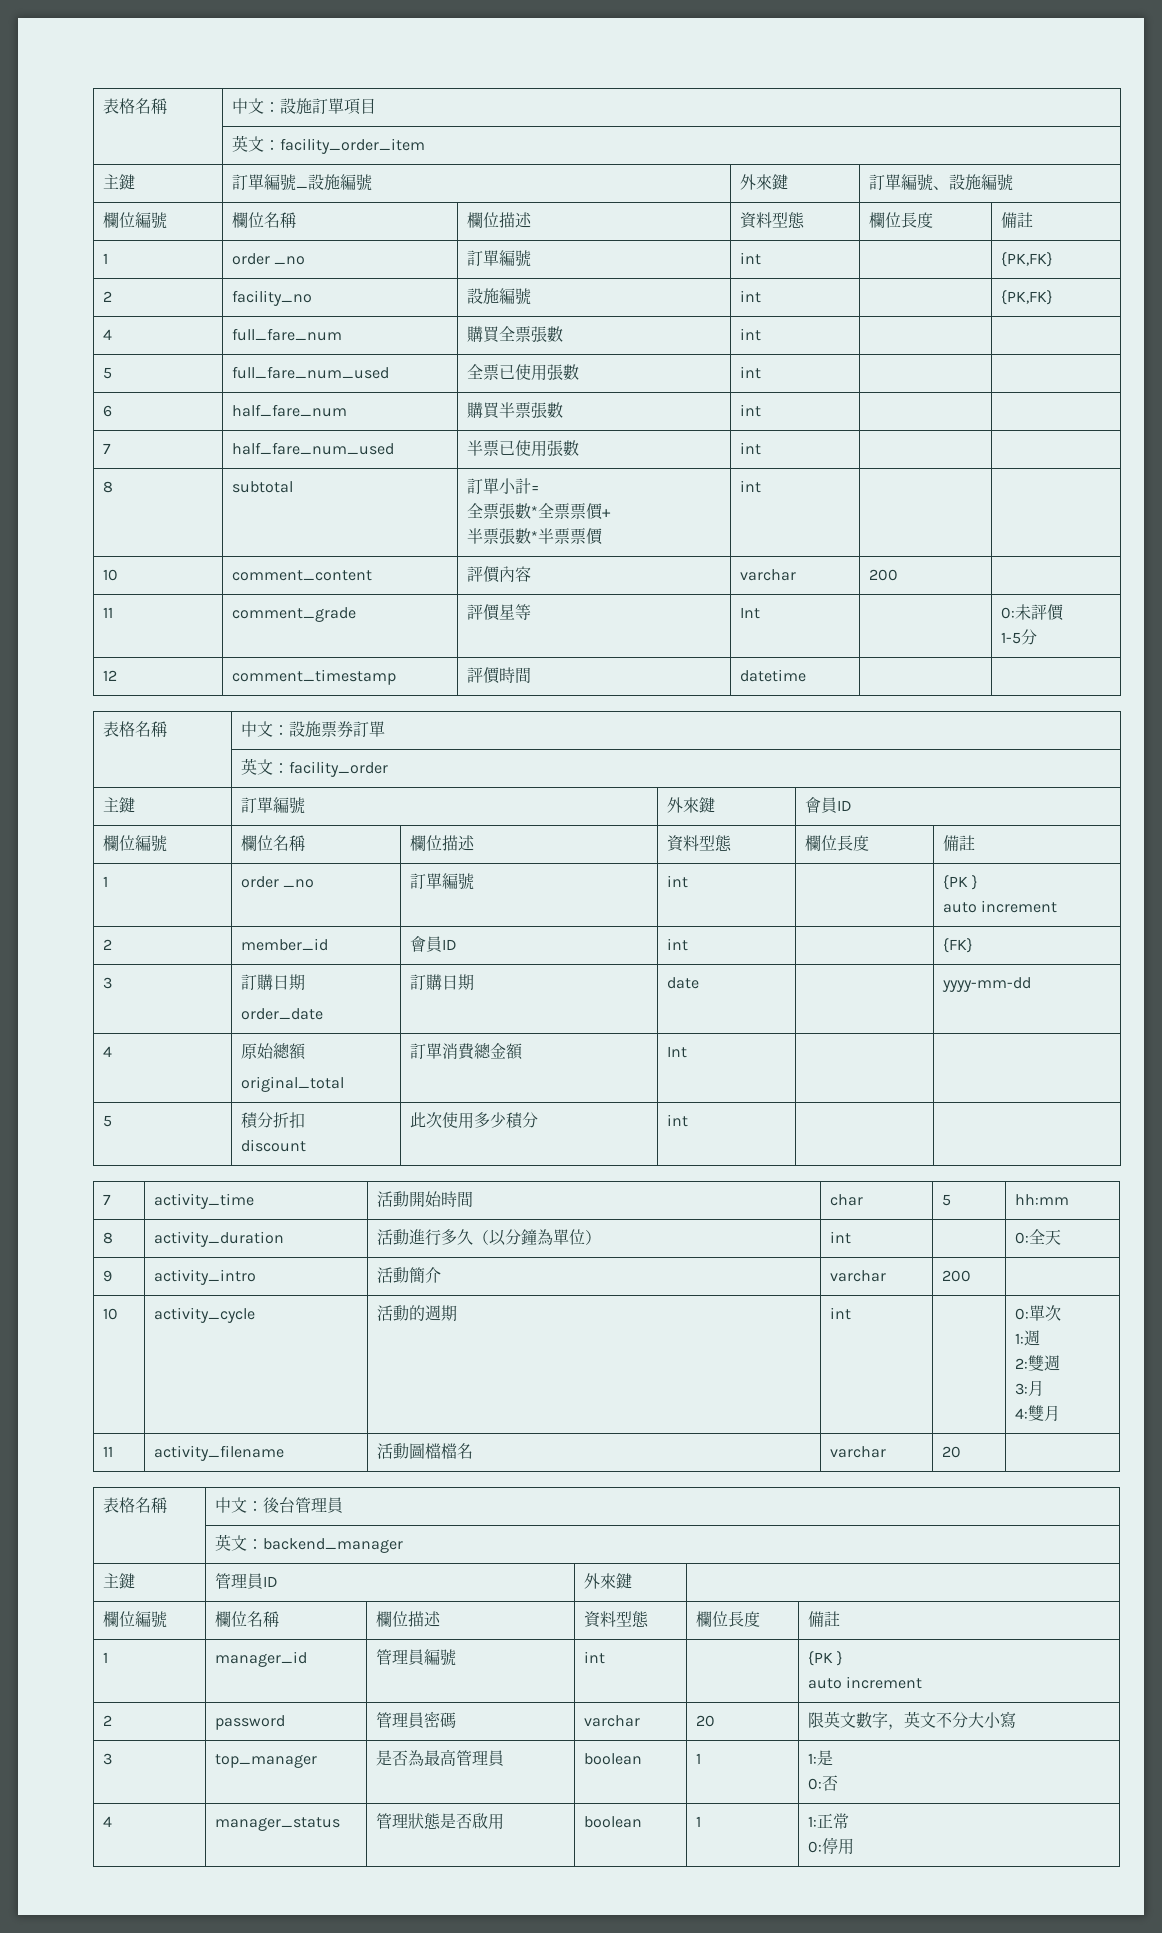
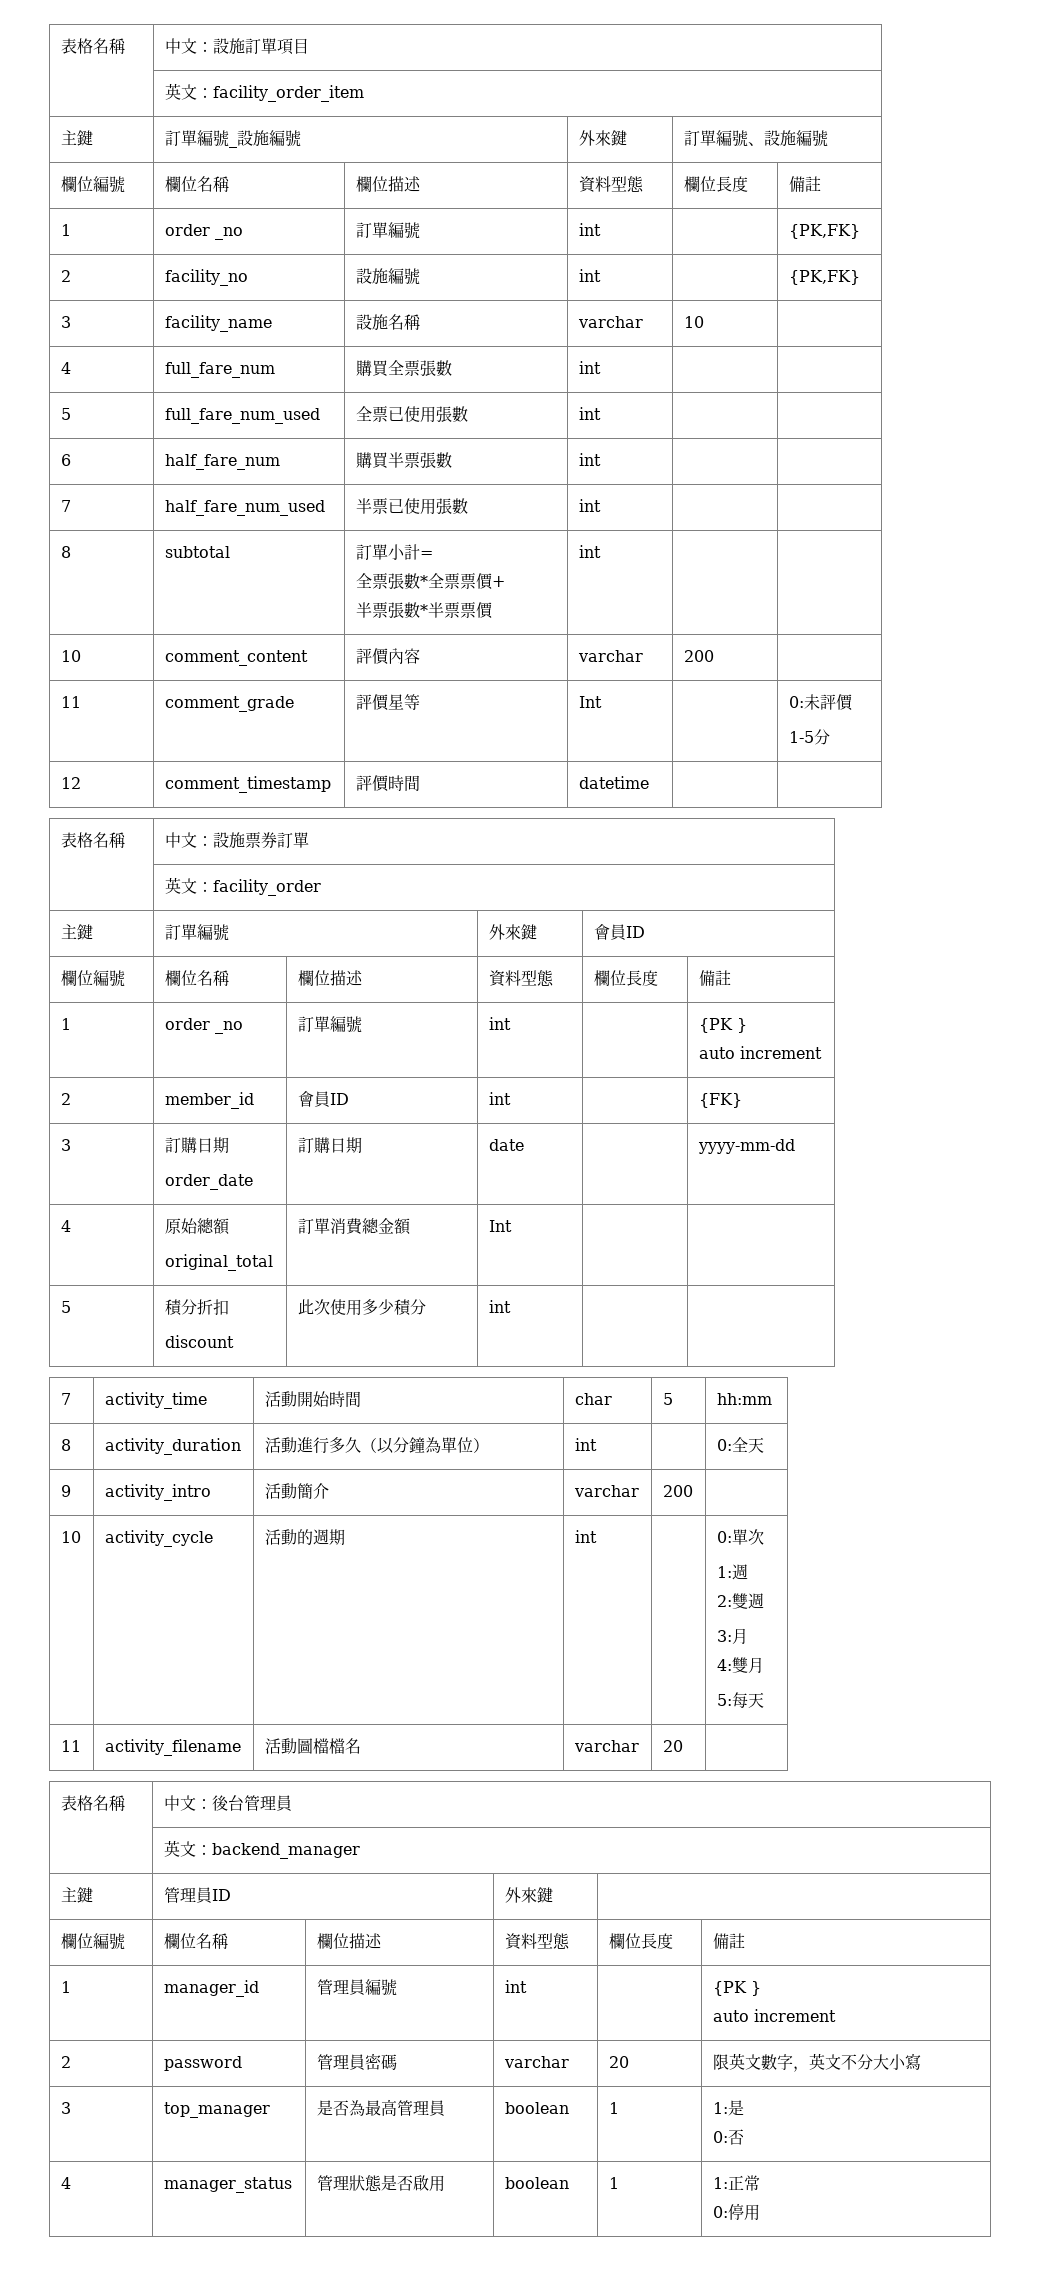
(1053, 297) none -> [60,316,71,328] [164,315,272,332] [355,314,421,331] [577,316,643,328] [683,316,704,328] // 3 | facility_name | 設施名稱 | varchar | 10 |
(1060, 1413) none -> [716,1692,764,1709] // 5:每天

